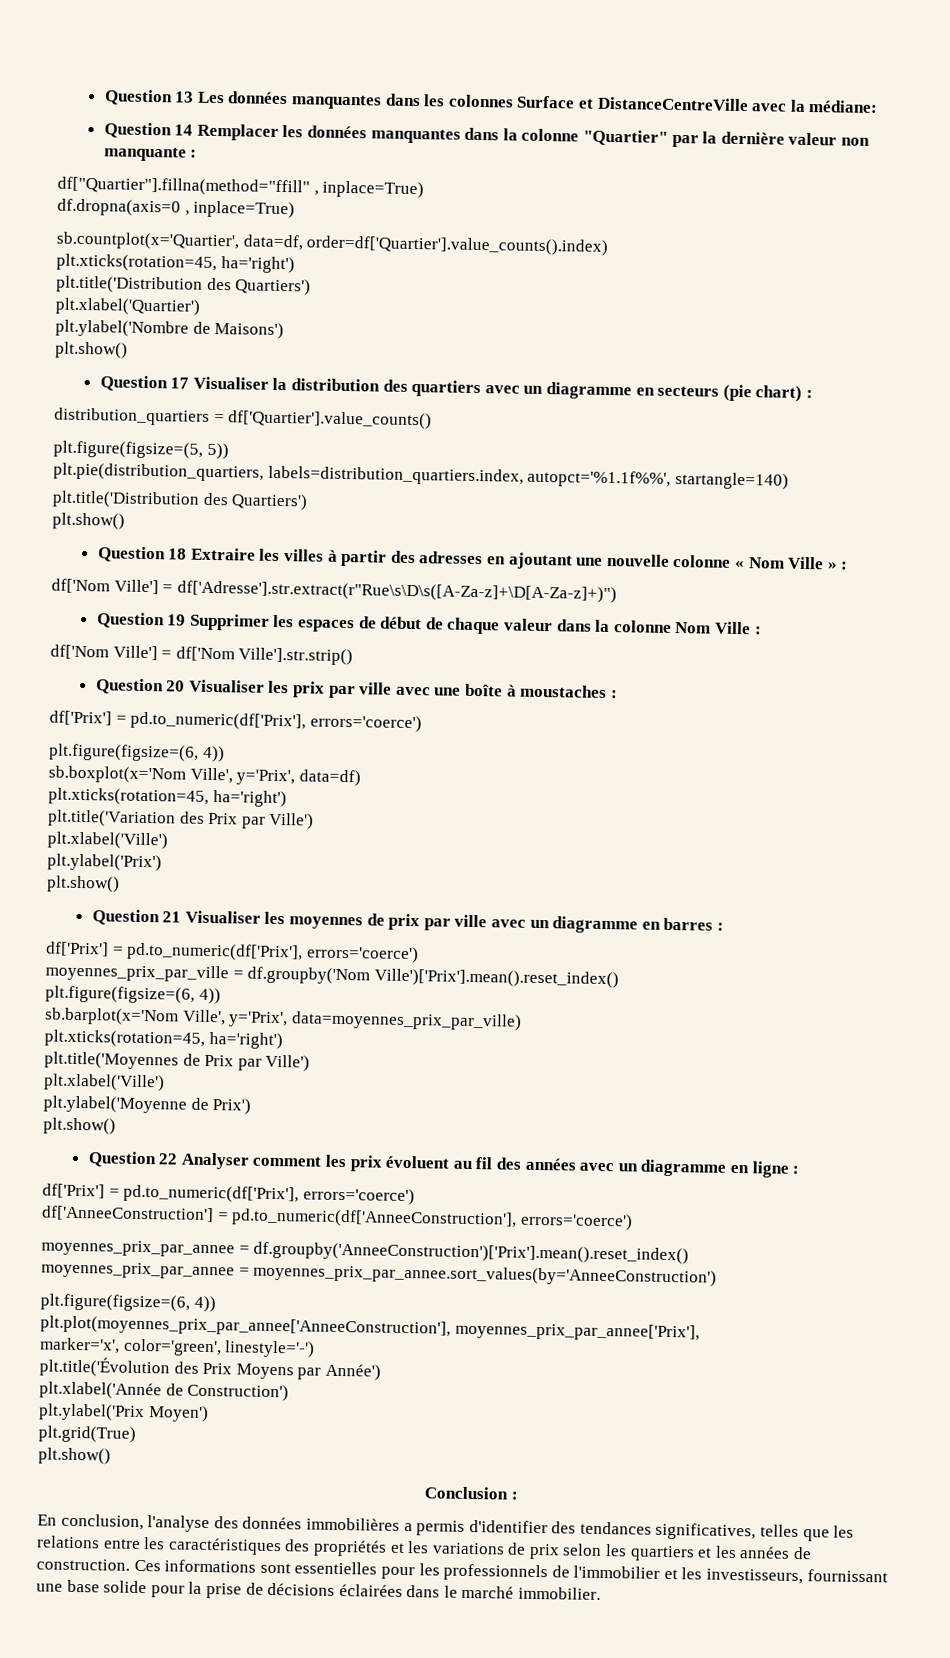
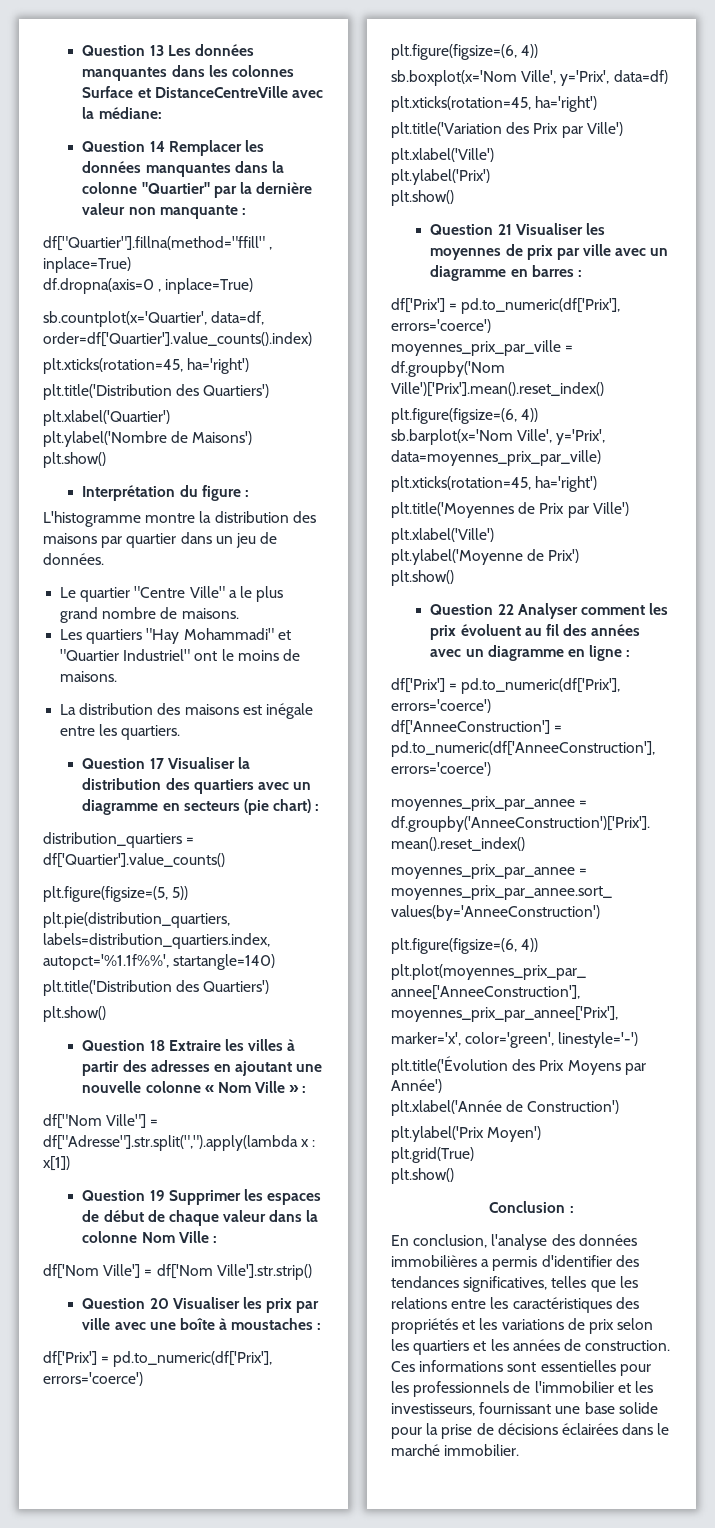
(128, 350) none -> [82,485,249,501] [43,511,316,527] [43,532,278,548] [43,553,104,565] [60,586,284,602] [60,607,239,623] [60,628,291,644] [60,649,300,661] [60,671,118,682] [60,703,313,719] [60,724,181,740] // Interprétation du figure : // L'histogramme montre la distribution des maisons par quartier dans un jeu de données. // Le quartier "Centre Ville" a le plus grand nombre de maisons. // Les quartiers "Hay Mohammadi" et "Quartier Industriel" ont le moins de maisons. // La distribution des maisons est inégale entre les quartiers.
[51,578,617,604] df['Nom Ville'] = df['Adresse'].str.extract(r"Rue\s\D\s([A-Za-z]+\D[A-Za-z]+)") -> [43,1114,159,1129] [43,1135,316,1151] [43,1156,70,1171] df["Nom Ville"] = df["Adresse"].str.split(",").apply(lambda x : x[1])

